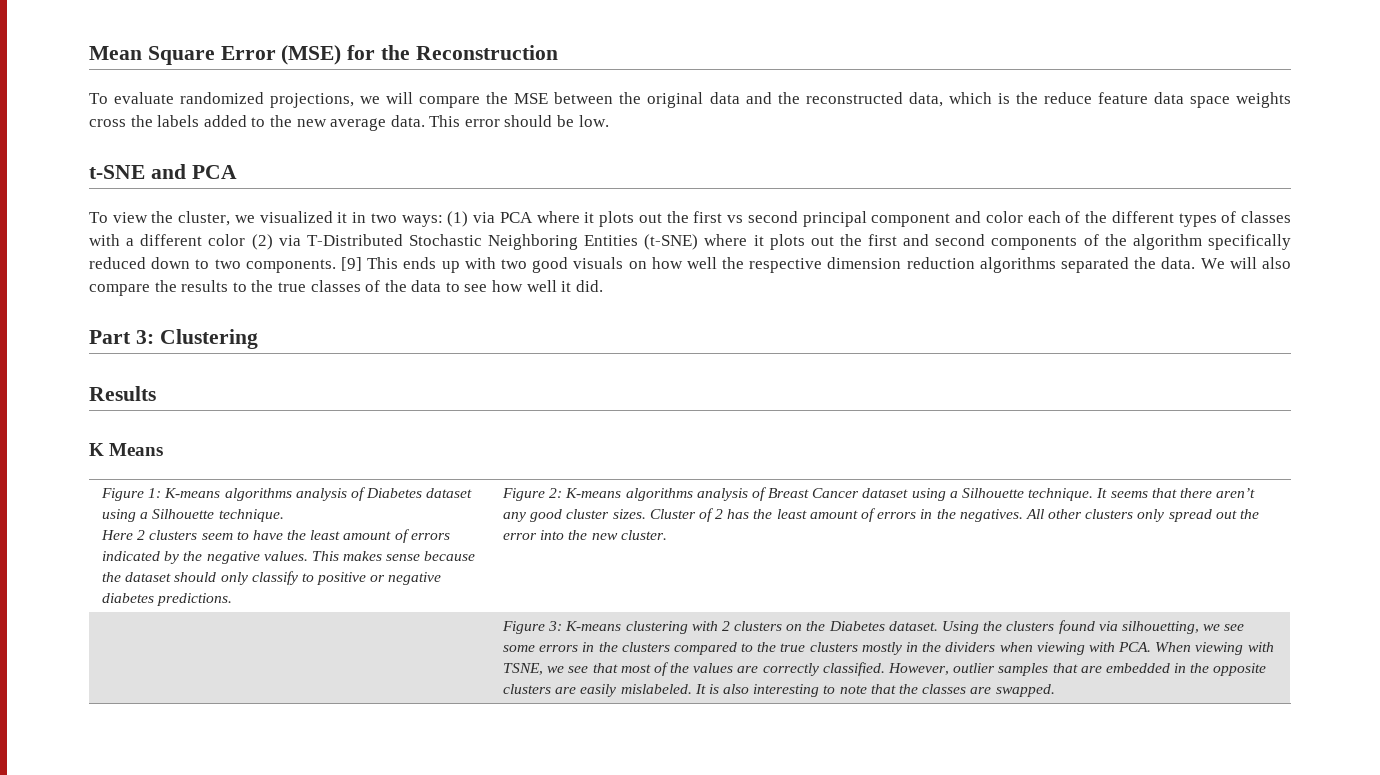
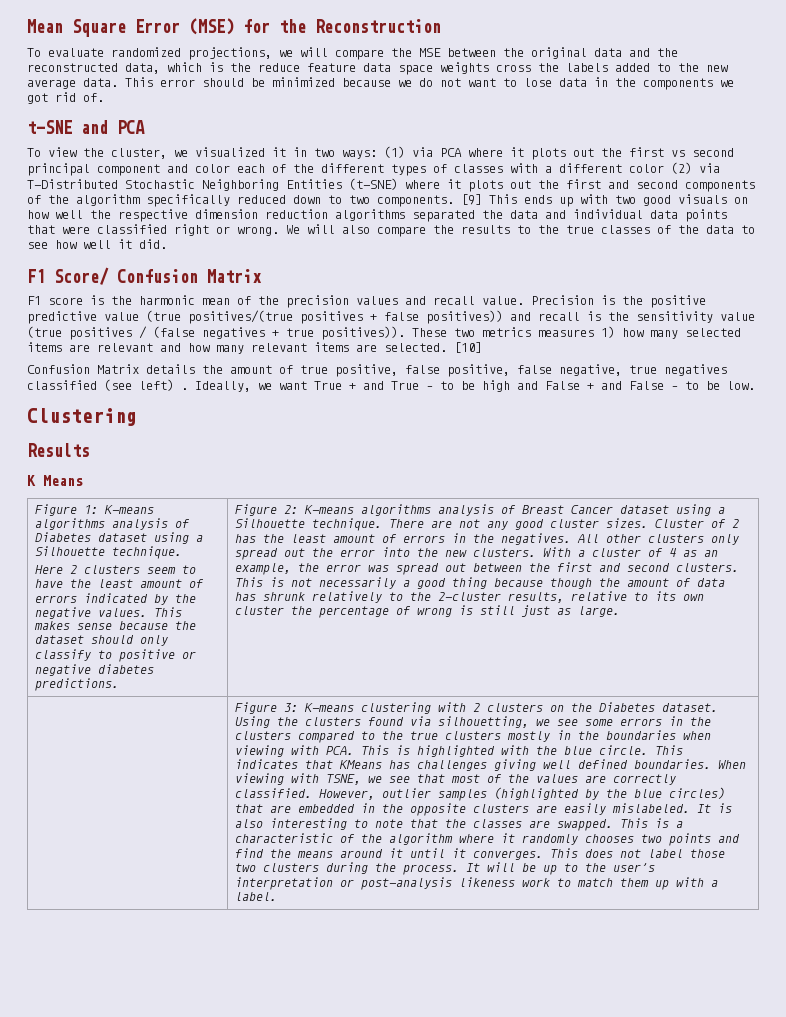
[578,115,609,127] low. -> [272,77,734,90] [27,92,104,104] minimized because we do not want to lose data in the components we got rid of.
[1161,257,1196,269] data. -> [510,209,727,222] [27,224,279,236] data and individual data points that were classified right or wrong.
[89,330,154,344] Part 3: -> [27,267,262,285] [27,295,706,308] [27,310,755,324] [27,326,741,340] [27,342,482,354] [27,364,727,377] [27,379,755,392] F1 Score/ Confusion Matrix // F1 score is the harmonic mean of the precision values and recall value. Precision is the positive predictive value (true positives/(true positives + false positives)) and recall is the sensitivity value (true positives / (false negatives + true positives)). These two metrics measures 1) how many selected items are relevant and how many relevant items are selected. [10] // Confusion Matrix details the amount of true positive, false positive, false negative, true negatives classified (see left) . Ideally, we want True + and True – to be high and False + and False – to be low. //
[1096,488,1256,498] It seems that there aren’t -> [389,519,481,528] There are not
[620,530,667,540] cluster. -> [473,547,719,557] [235,562,740,575] [235,577,726,589] [235,591,705,603] [235,605,621,618] clusters. With a cluster of 4 as an example, the error was spread out between the first and second clusters. This is not necessarily a good thing because though the amount of data has shrunk relatively to the 2-cluster results, relative to its own cluster the percentage of wrong is still just as large.
[945,642,996,652] dividers -> [606,730,677,740] boundaries
(1152, 647) none -> [361,745,684,757] [235,759,712,771] This is highlighted with the blue circle. This indicates that KMeans has challenges giving well defined boundaries.
(1049, 669) none -> [494,787,726,800] (highlighted by the blue circles)
(1055, 690) none -> [620,818,684,828] [235,833,741,846] [235,848,726,860] [235,862,656,875] [235,877,719,890] [235,892,278,901] This is a characteristic of the algorithm where it randomly chooses two points and find the means around it until it converges. This does not label those two clusters during the process. It will be up to the user’s interpretation or post-analysis likeness work to match them up with a label.

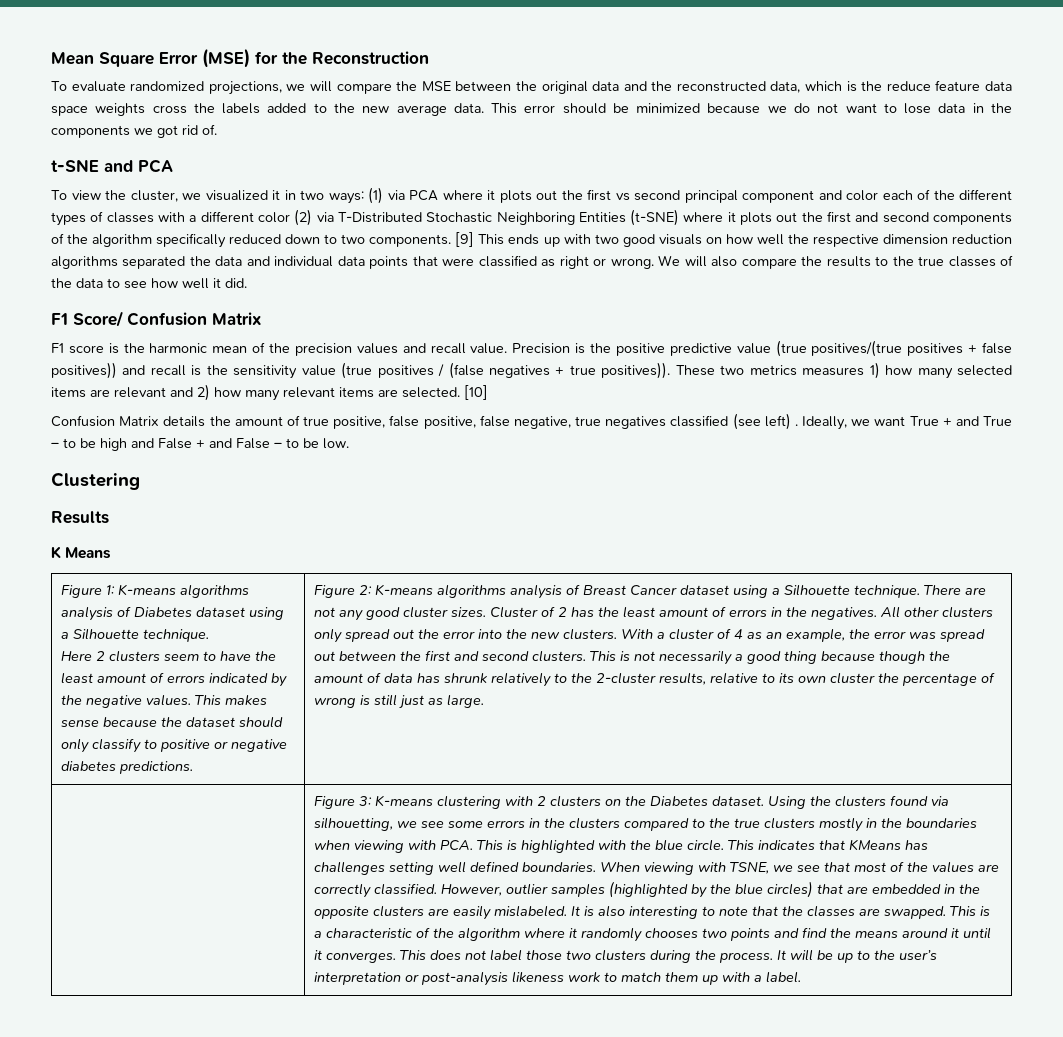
(167, 229) none -> [541,259,556,267] as
(181, 347) none -> [197,384,210,401] 2)
[494,759,537,771] giving -> [389,862,435,875] setting

